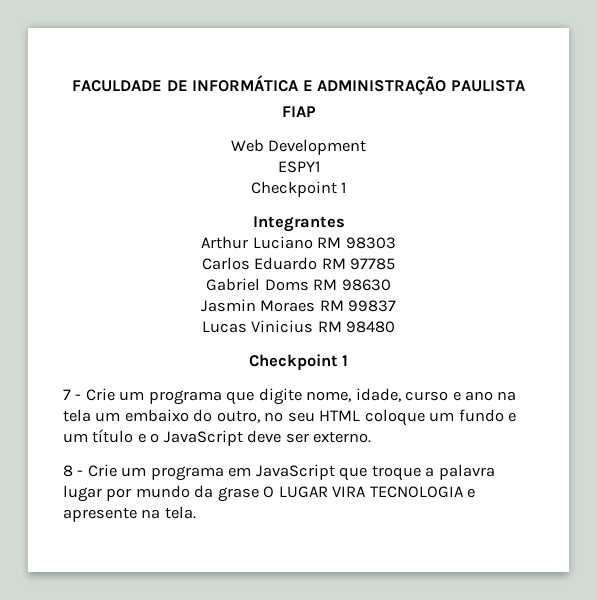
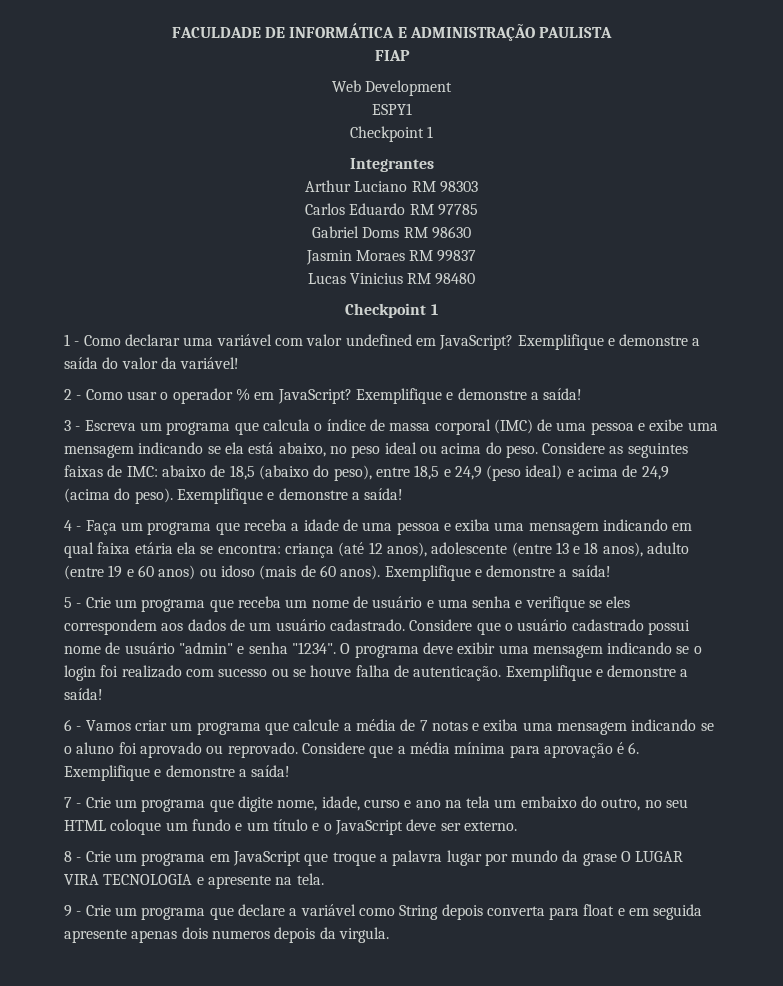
(349, 360) none -> [64,334,701,350] [64,357,240,369] [64,388,583,404] [64,419,718,435] [64,442,688,458] [64,465,669,481] [64,488,404,504] [64,519,693,535] [64,542,690,558] [64,565,611,581] [64,596,631,612] [64,619,690,635] [64,642,702,658] [64,665,689,681] [64,688,103,700] [64,719,714,735] [64,742,640,758] [64,765,291,781] // 1 - Como declarar uma variável com valor undefined em JavaScript? Exemplifique e demonstre a saída do valor da variável! // 2 - Como usar o operador % em JavaScript? Exemplifique e demonstre a saída! // 3 - Escreva um programa que calcula o índice de massa corporal (IMC) de uma pessoa e exibe uma mensagem indicando se ela está abaixo, no peso ideal ou acima do peso. Considere as seguintes faixas de IMC: abaixo de 18,5 (abaixo do peso), entre 18,5 e 24,9 (peso ideal) e acima de 24,9 (acima do peso). Exemplifique e demonstre a saída! // 4 - Faça um programa que receba a idade de uma pessoa e exiba uma mensagem indicando em qual faixa etária ela se encontra: criança (até 12 anos), adolescente (entre 13 e 18 anos), adulto (entre 19 e 60 anos) ou idoso (mais de 60 anos). Exemplifique e demonstre a saída! // 5 - Crie um programa que receba um nome de usuário e uma senha e verifique se eles correspondem aos dados de um usuário cadastrado. Considere que o usuário cadastrado possui nome de usuário "admin" e senha "1234". O programa deve exibir uma mensagem indicando se o login foi realizado com sucesso ou se houve falha de autenticação. Exemplifique e demonstre a saída! // 6 - Vamos criar um programa que calcule a média de 7 notas e exiba uma mensagem indicando se o aluno foi aprovado ou reprovado. Considere que a média mínima para aprovação é 6. Exemplifique e demonstre a saída!
(196, 512) none -> [64,904,703,920] [64,927,389,943] // 9 - Crie um programa que declare a variável como String depois converta para float e em seguida apresente apenas dois numeros depois da virgula.

